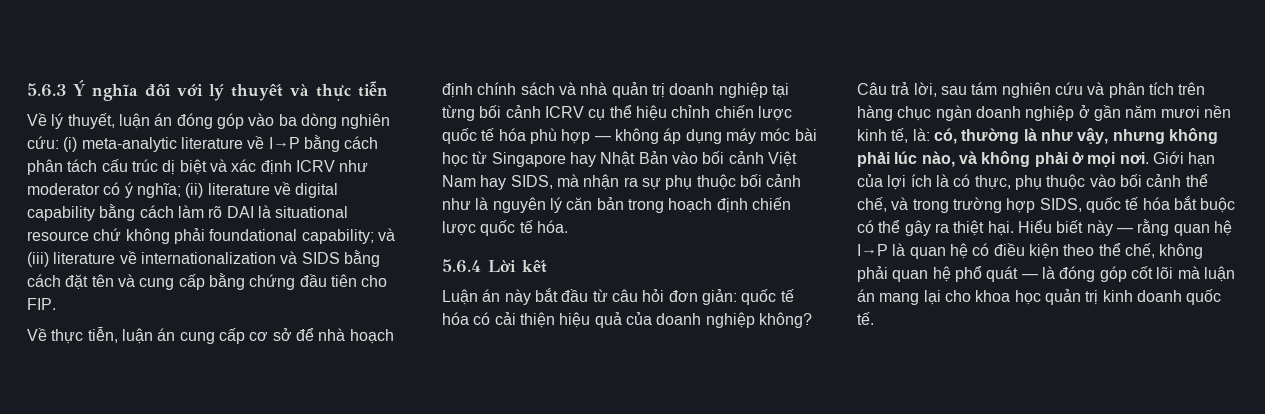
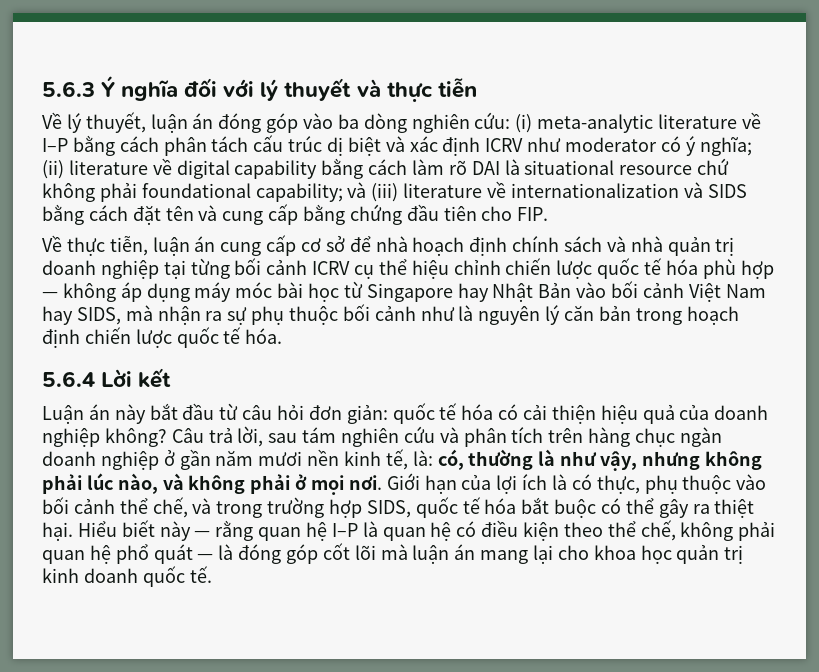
[268,137,300,149] I→P -> [42,138,68,152] I–P
[857,244,888,256] I→P -> [331,523,358,537] I–P

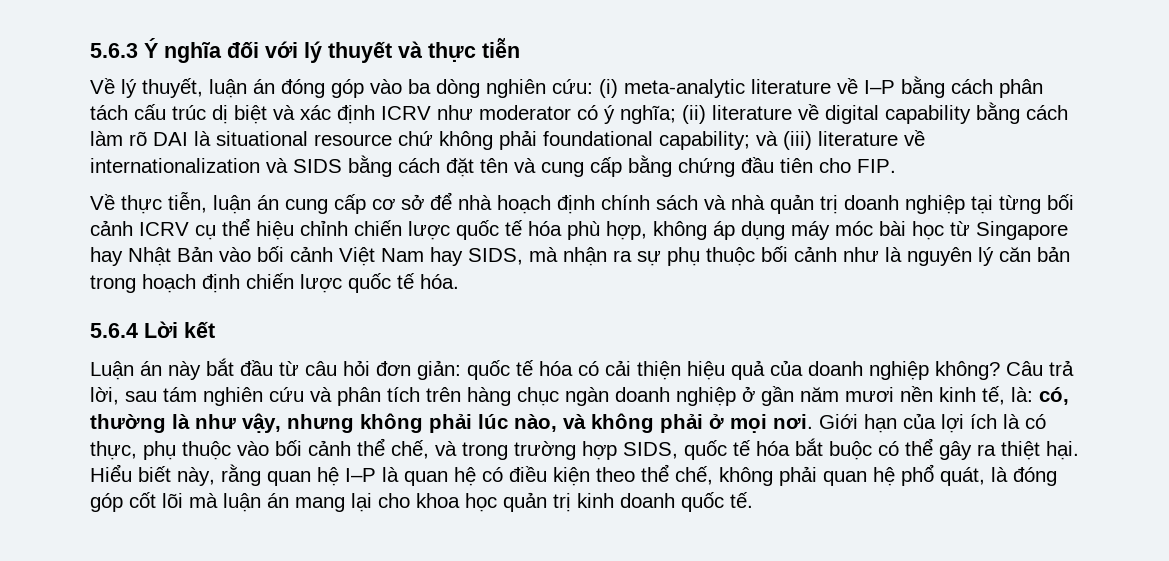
[740,260,774,279] [42,292,58,298] hợp — -> [606,221,647,240] hợp,
[159,521,211,541] này — -> [177,467,215,486] này,
[153,544,214,564] quát — -> [940,467,985,486] quát,

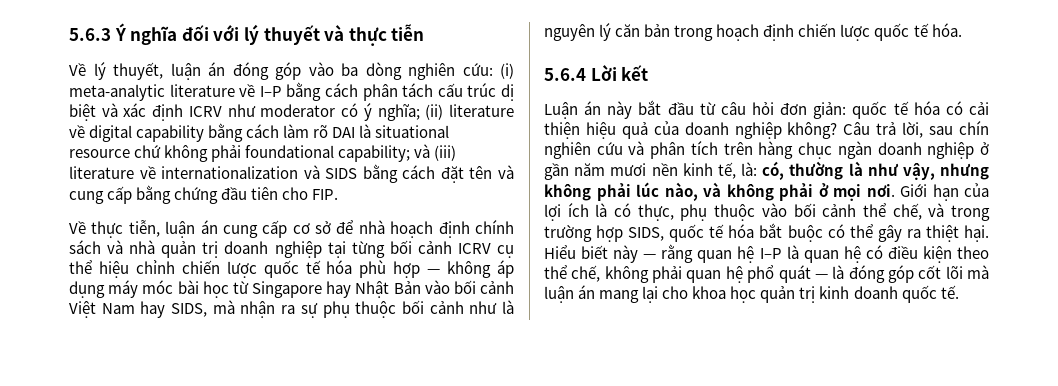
[606,221,647,240] hợp, -> [393,261,441,278] hợp —
[163,387,197,402] tám -> [959,121,990,135] chín
[177,467,215,486] này, -> [613,245,657,263] này —
[940,467,985,486] quát, -> [778,265,828,283] quát —

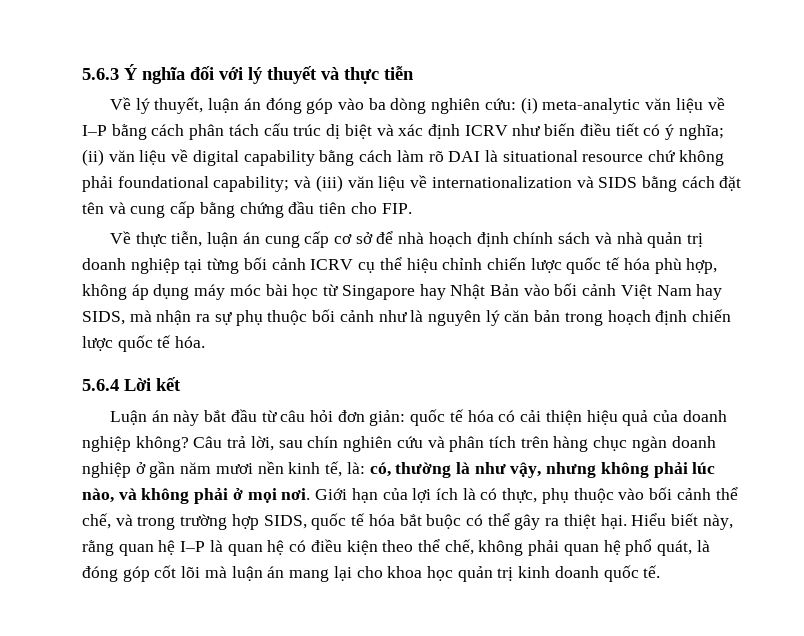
[169,84,235,97] literature -> [645,98,703,113] văn liệu
[260,104,336,117] moderator -> [544,123,639,136] biến điều tiết
[449,104,515,117] literature -> [108,150,167,165] văn liệu
[69,166,134,179] literature -> [347,176,406,191] văn liệu
[393,261,441,278] hợp — -> [686,258,718,274] hợp,
[613,245,657,263] này — -> [702,514,733,530] này,
[778,265,828,283] quát — -> [657,540,693,556] quát,

